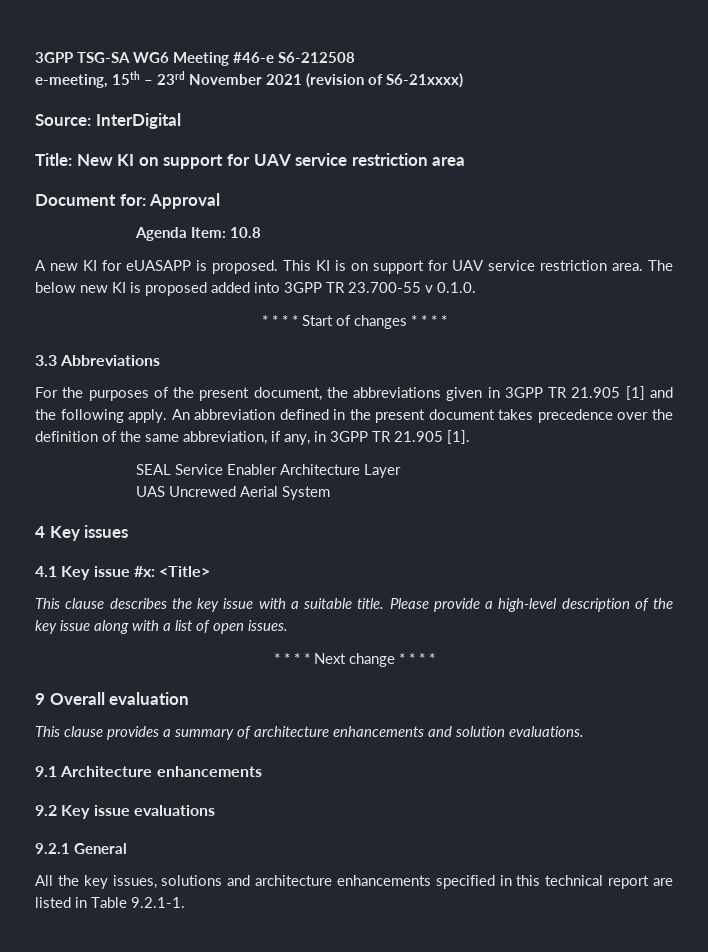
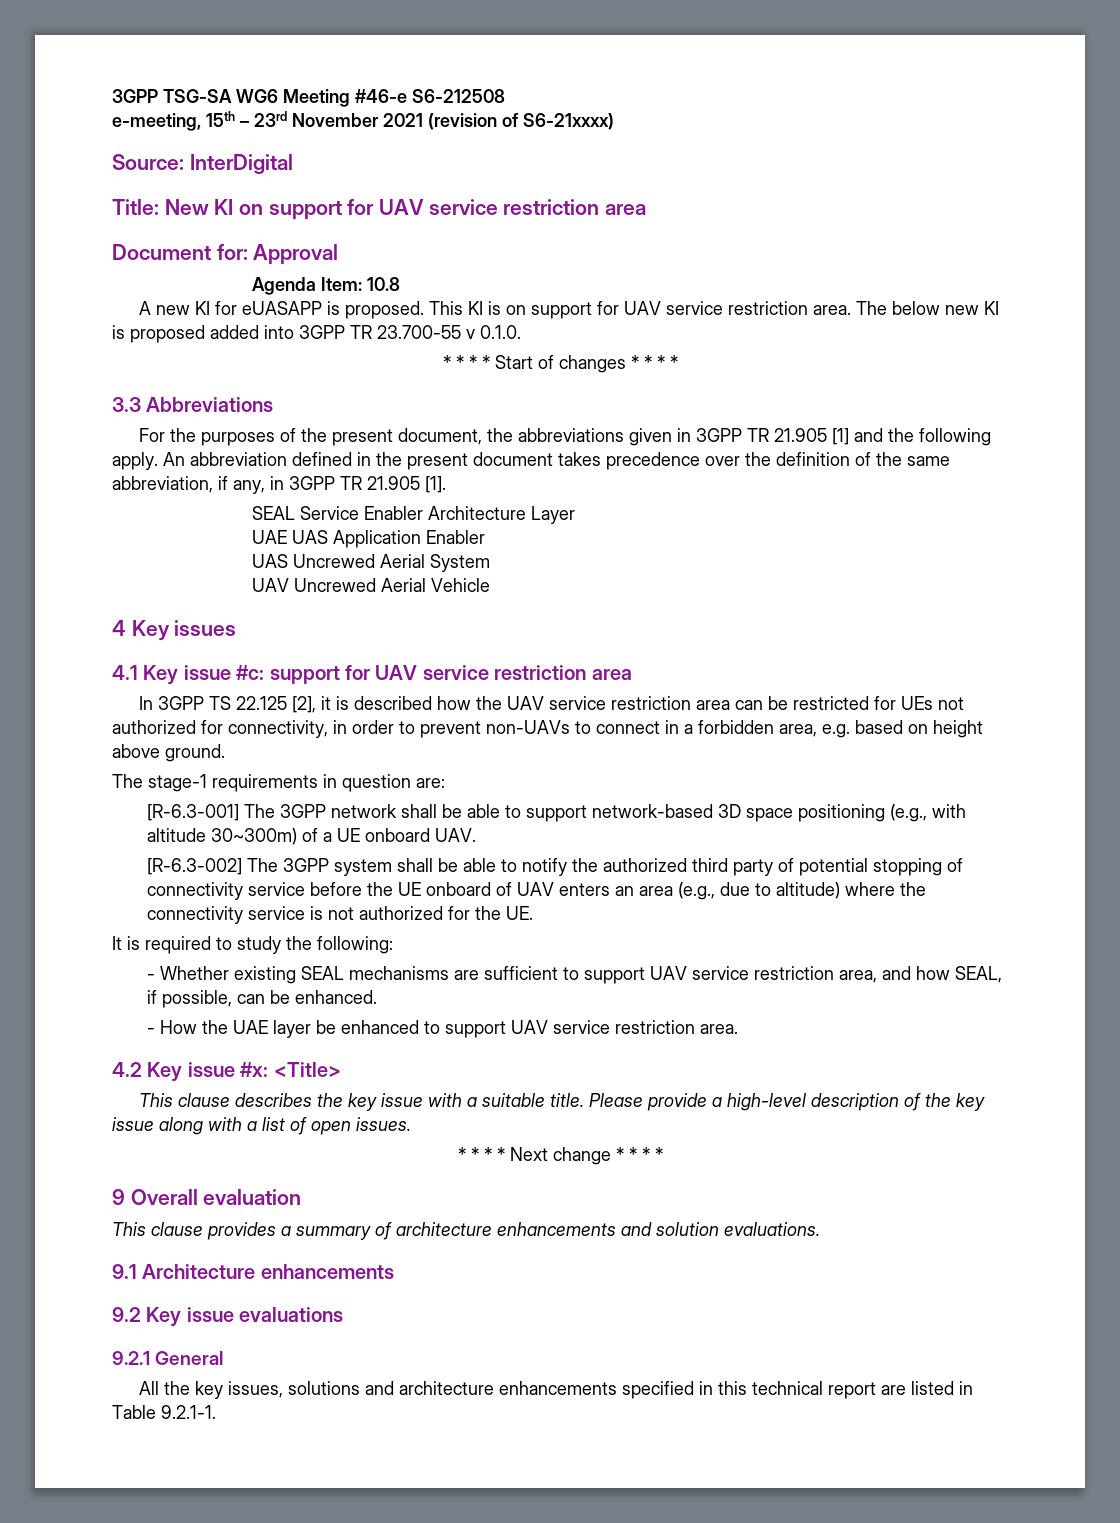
(402, 471) none -> [252,530,486,548] // UAE UAS Application Enabler
(331, 493) none -> [252,578,491,592] // UAV Uncrewed Aerial Vehicle
(130, 571) none -> [236,665,632,684] [139,696,965,713] [112,720,983,738] [112,744,225,762] [112,774,445,792] [147,804,967,822] [147,828,477,845] [147,858,964,876] [147,882,927,900] [147,906,534,924] [112,936,393,954] [147,966,1003,984] [147,990,378,1008] [147,1020,739,1038] [112,1062,235,1082] #c: support for UAV service restriction area // In 3GPP TS 22.125 [2], it is described how the UAV service restriction area can be restricted for UEs not authorized for connectivity, in order to prevent non-UAVs to connect in a forbidden area, e.g. based on height above ground. // The stage-1 requirements in question are: // [R-6.3-001] The 3GPP network shall be able to support network-based 3D space positioning (e.g., with altitude 30~300m) of a UE onboard UAV. // [R-6.3-002] The 3GPP system shall be able to notify the authorized third party of potential stopping of connectivity service before the UE onboard of UAV enters an area (e.g., due to altitude) where the connectivity service is not authorized for the UE. // It is required to study the following: // - Whether existing SEAL mechanisms are sufficient to support UAV service restriction area, and how SEAL, if possible, can be enhanced. // - How the UAE layer be enhanced to support UAV service restriction area. // 4.2 Key issue

